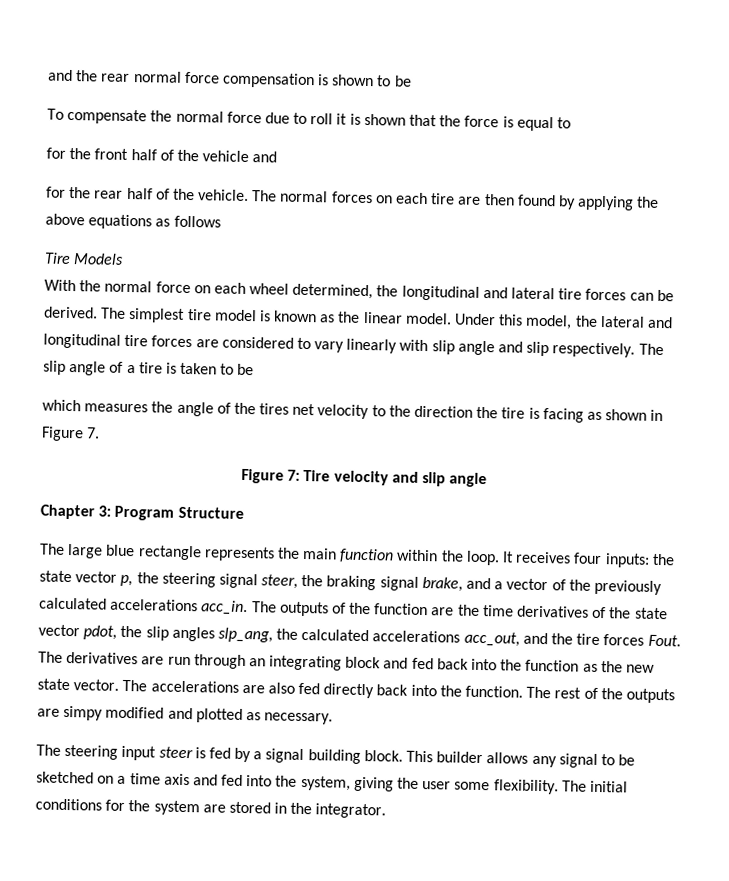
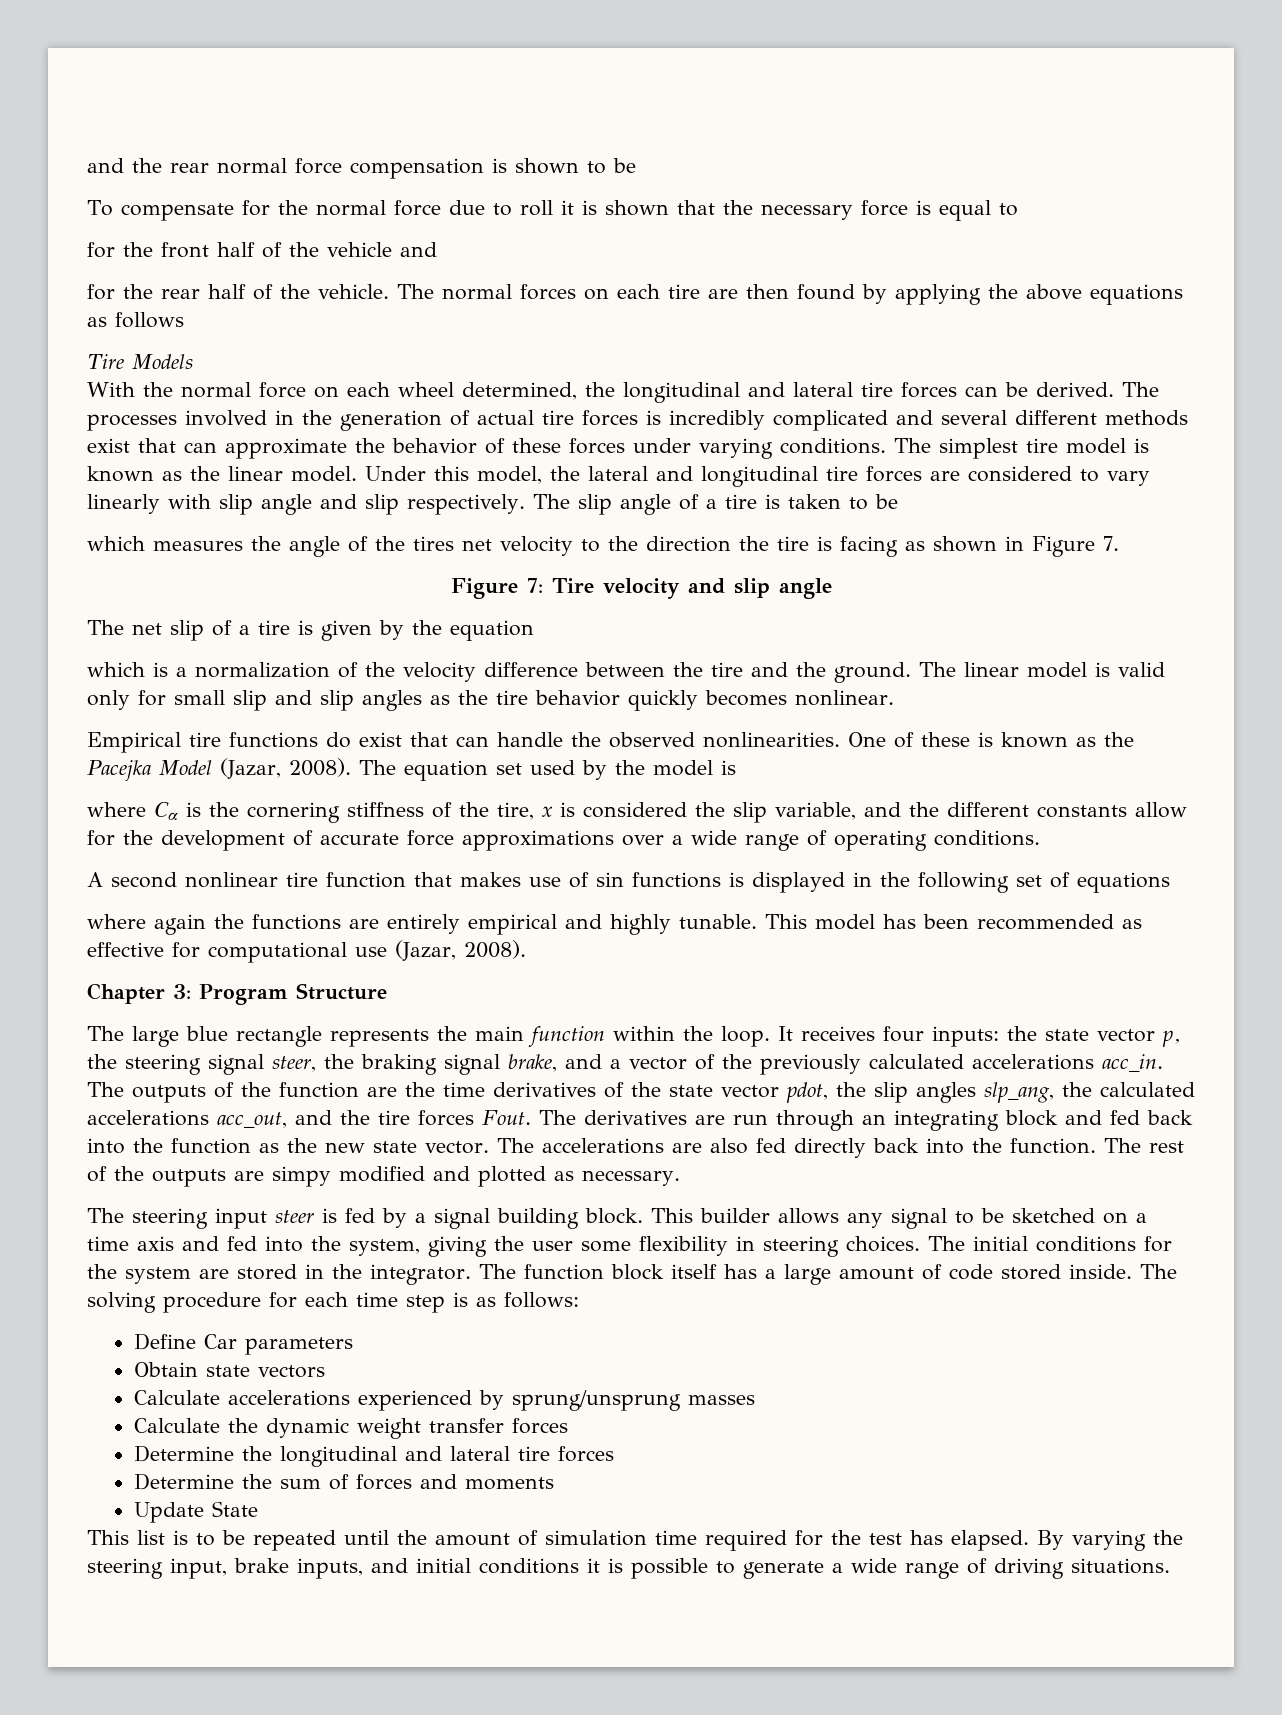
(148, 116) none -> [241,200,270,216] for
(462, 121) none -> [760,204,853,220] necessary
(127, 313) none -> [87,410,1188,431] [87,438,931,459] processes involved in the generation of actual tire forces is incredibly complicated and several different methods exist that can approximate the behavior of these forces under varying conditions. The
(488, 480) none -> [87,620,534,641] [87,662,1165,683] [87,690,894,711] [87,732,1134,753] [87,758,736,781] [87,802,1187,823] [87,830,1040,851] [87,872,1170,893] [87,914,1142,935] [87,940,526,963] // The net slip of a tire is given by the equation // which is a normalization of the velocity difference between the tire and the ground. The linear model is valid only for small slip and slip angles as the tire behavior quickly becomes nonlinear. // Empirical tire functions do exist that can handle the observed nonlinearities. One of these is known as the Pacejka Model (Jazar, 2008). The equation set used by the model is // where Cα is the cornering stiffness of the tire, x is considered the slip variable, and the different constants allow for the development of accurate force approximations over a wide range of operating conditions. // A second nonlinear tire function that makes use of sin functions is displayed in the following set of equations // where again the functions are entirely empirical and highly tunable. This model has been recommended as effective for computational use (Jazar, 2008).
[493,779,559,795] flexibility. -> [639,1236,920,1257] flexibility in steering choices.
(387, 811) none -> [478,1264,1177,1285] [87,1292,579,1313] [134,1333,354,1355] [134,1362,326,1378] [134,1390,756,1411] [134,1418,569,1439] [134,1445,615,1467] [134,1473,555,1490] [134,1501,259,1523] [87,1530,1183,1551] [87,1558,1170,1579] The function block itself has a large amount of code stored inside. The solving procedure for each time step is as follows: // Define Car parameters // Obtain state vectors // Calculate accelerations experienced by sprung/unsprung masses // Calculate the dynamic weight transfer forces // Determine the longitudinal and lateral tire forces // Determine the sum of forces and moments // Update State // This list is to be repeated until the amount of simulation time required for the test has elapsed. By varying the steering input, brake inputs, and initial conditions it is possible to generate a wide range of driving situations.

